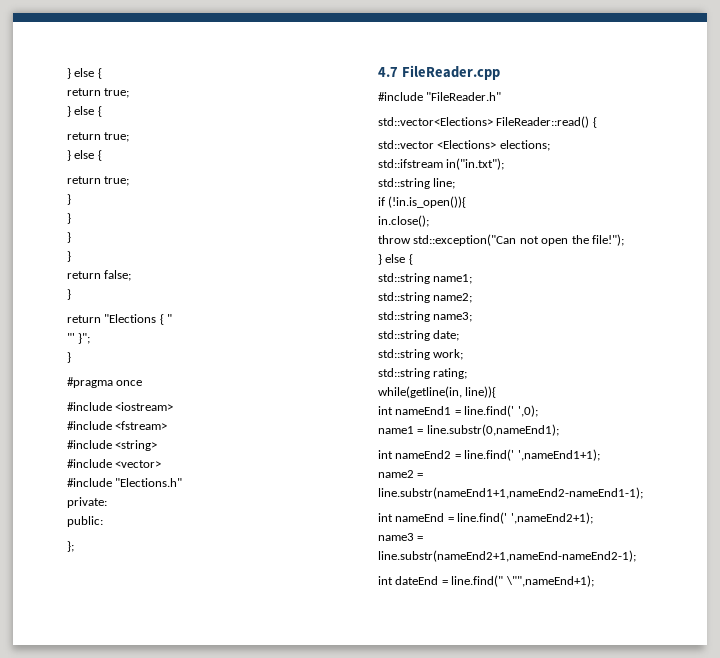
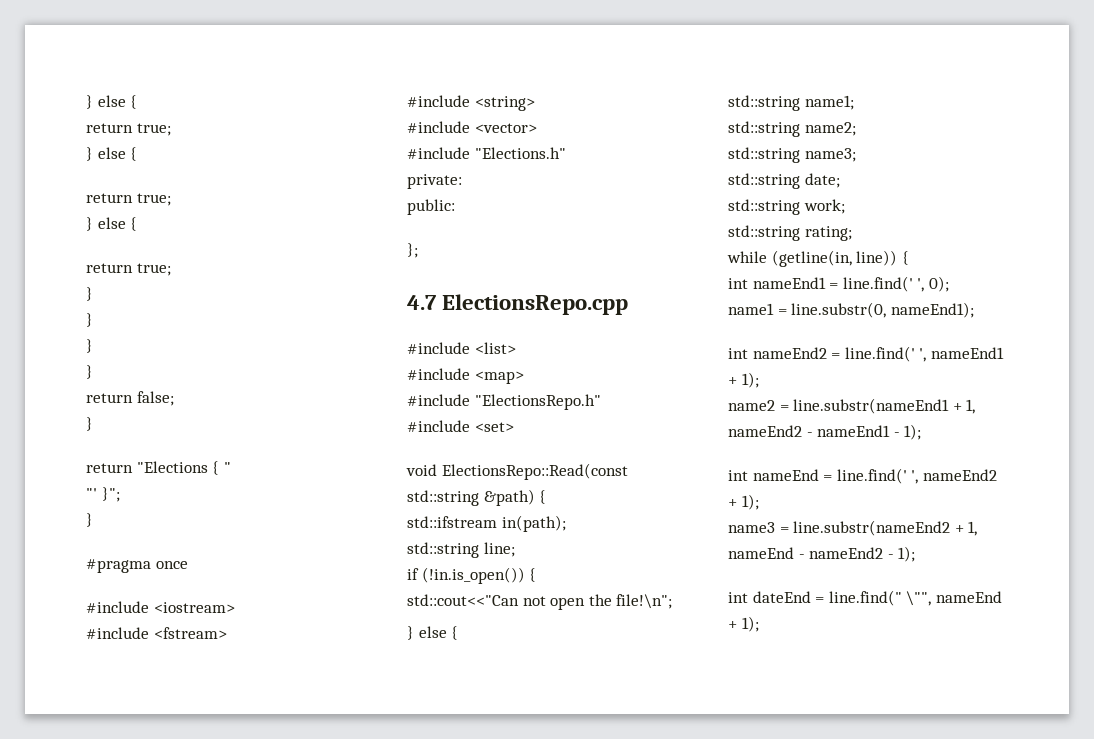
[401,65,500,80] [378,92,502,101] [378,116,597,128] [378,140,550,151] FileReader.cpp // #include "FileReader.h" // std::vector<Elections> FileReader::read() { // std::vector <Elections> elections; -> [442,294,629,315] [407,342,516,354] [407,368,524,384] [407,394,601,410] [407,420,514,432] [406,463,628,480] [407,489,547,506] ElectionsRepo.cpp // #include <list> // #include <map> // #include "ElectionsRepo.h" // #include <set> // void ElectionsRepo::Read(const std::string &path) {
[446,158,505,170] in("in.txt"); -> [501,515,566,532] in(path);
[388,196,467,208] [378,215,429,227] [378,234,517,246] (!in.is_open()){ // in.close(); // throw std::exception("Can -> [421,567,537,584] [407,594,519,606] (!in.is_open()) { // std::cout<<"Can
[591,234,624,246] file!"); -> [616,594,673,609] file!\n";
[378,386,497,398] while(getline(in, line)){ -> [727,250,909,267] while (getline(in, line)) {
[517,405,538,417] ',0); -> [917,276,949,292] ', 0);
[426,424,559,436] line.substr(0,nameEnd1); -> [791,302,974,318] line.substr(0, nameEnd1);
[517,449,600,461] [378,470,424,478] [378,487,643,499] [378,512,593,524] [378,533,424,541] [378,550,636,562] ',nameEnd1+1); // name2 = line.substr(nameEnd1+1,nameEnd2-nameEnd1-1); // int nameEnd = line.find(' ',nameEnd2+1); // name3 = line.substr(nameEnd2+1,nameEnd-nameEnd2-1); -> [919,347,1004,362] [728,372,759,388] [728,398,976,414] [728,424,922,440] [728,468,997,484] [728,494,759,510] [728,520,978,536] [728,546,916,562] ', nameEnd1 + 1); // name2 = line.substr(nameEnd1 + 1, nameEnd2 - nameEnd1 - 1); // int nameEnd = line.find(' ', nameEnd2 + 1); // name3 = line.substr(nameEnd2 + 1, nameEnd - nameEnd2 - 1);
[505,575,594,587] \"",nameEnd+1); -> [906,591,1002,606] [728,616,759,632] \"", nameEnd + 1);

